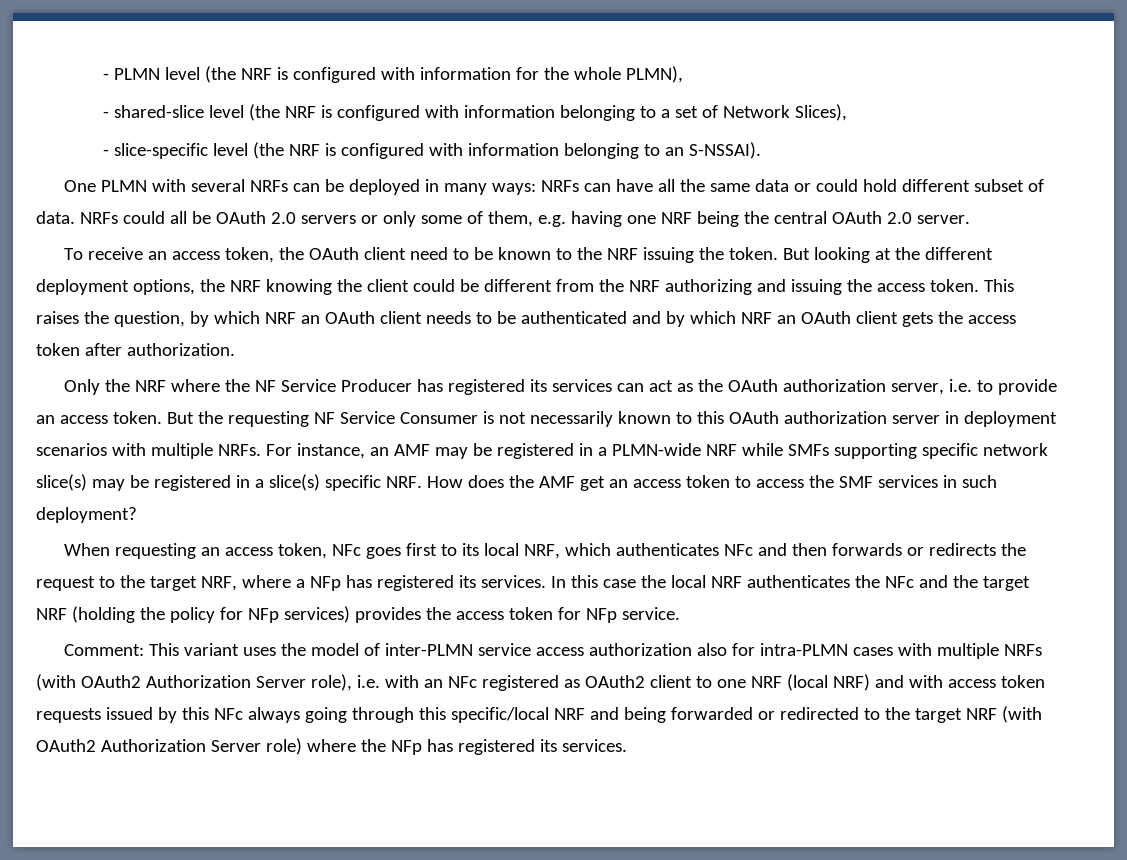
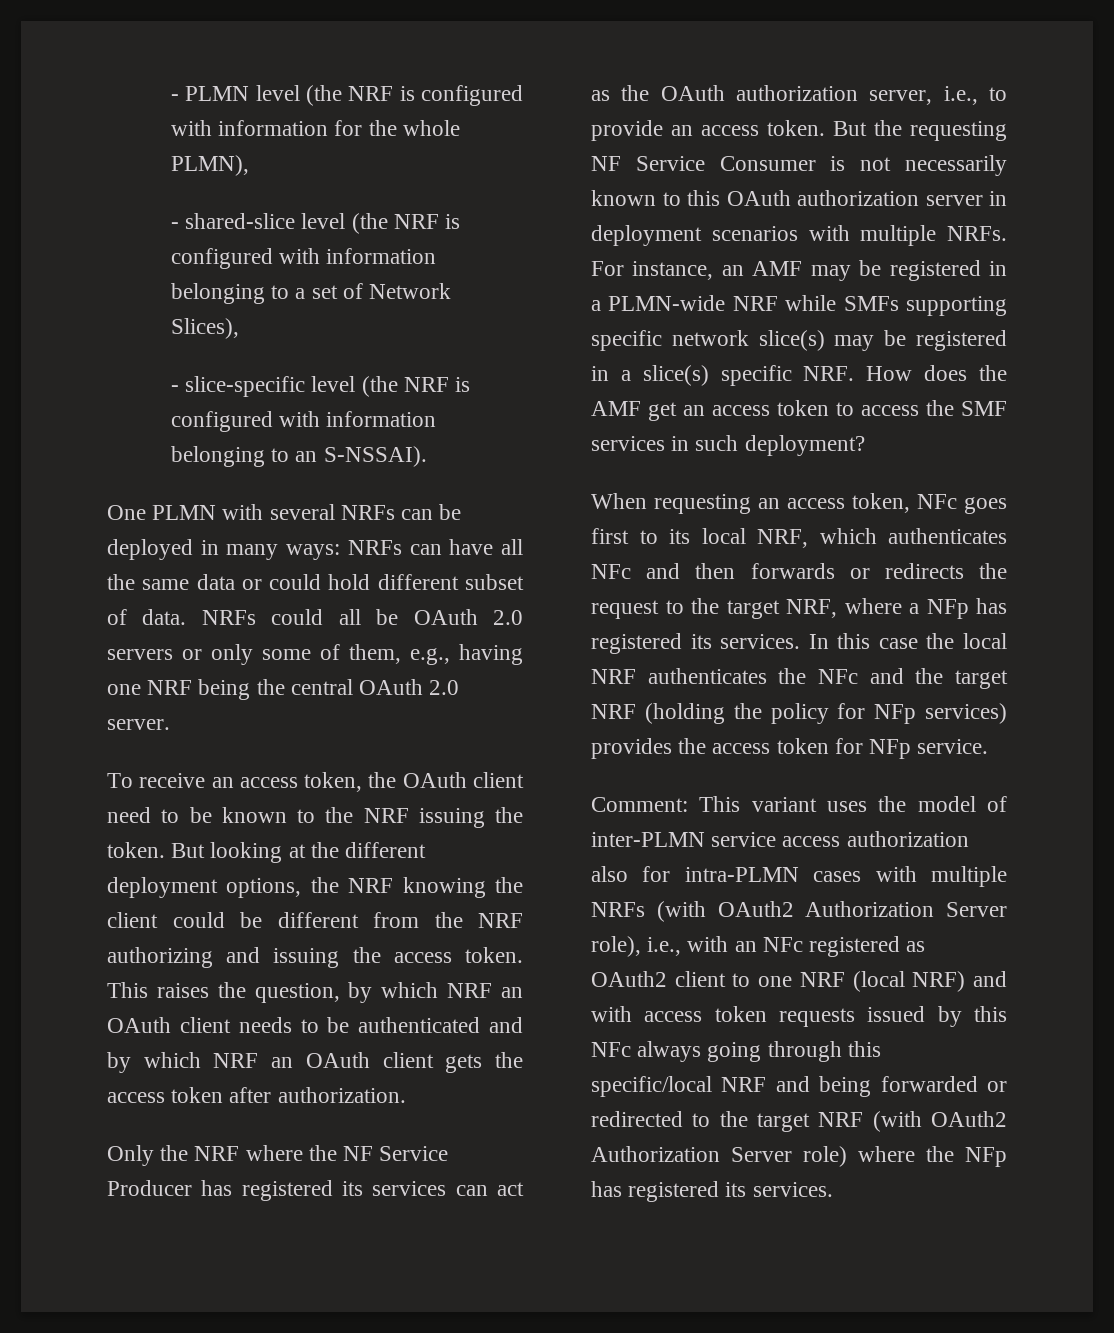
[537,215,566,227] e.g. -> [410,648,450,665] e.g.,
[949,379,973,392] i.e. -> [943,86,978,105] i.e.,
[356,675,380,688] i.e. -> [647,937,682,956] i.e.,

